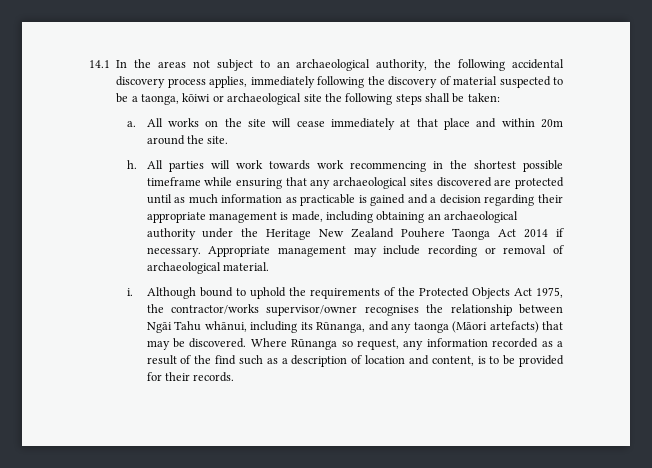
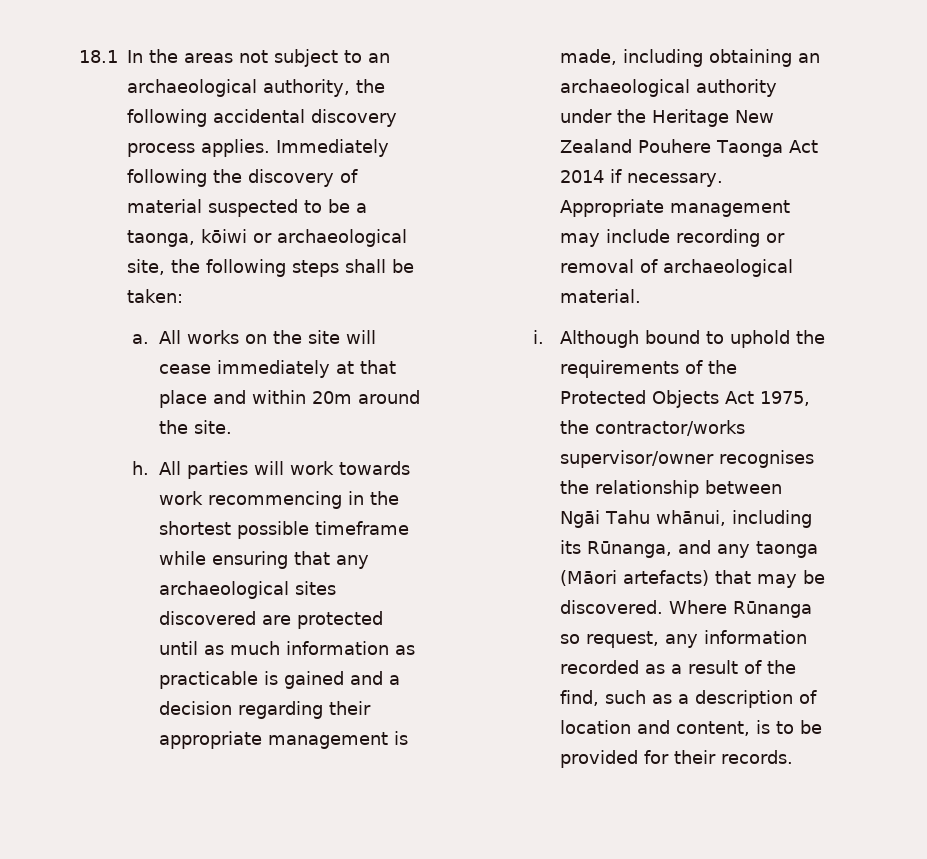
[89,60,110,68] 14.1 -> [79,50,118,63] 18.1
[209,76,315,88] applies, immediately -> [201,139,389,157] applies. Immediately
[303,94,322,102] site -> [127,259,165,275] site,
[215,355,237,365] find -> [560,690,600,706] find,

